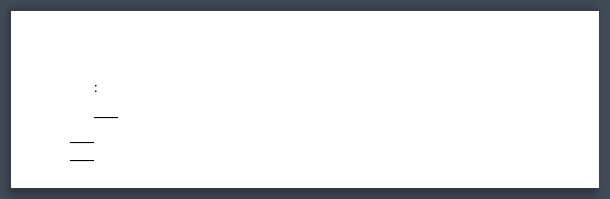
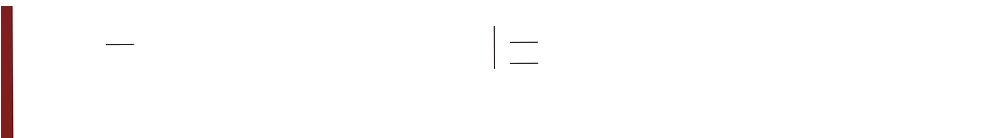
[94,84,99,93] : // -> (104, 44) none

